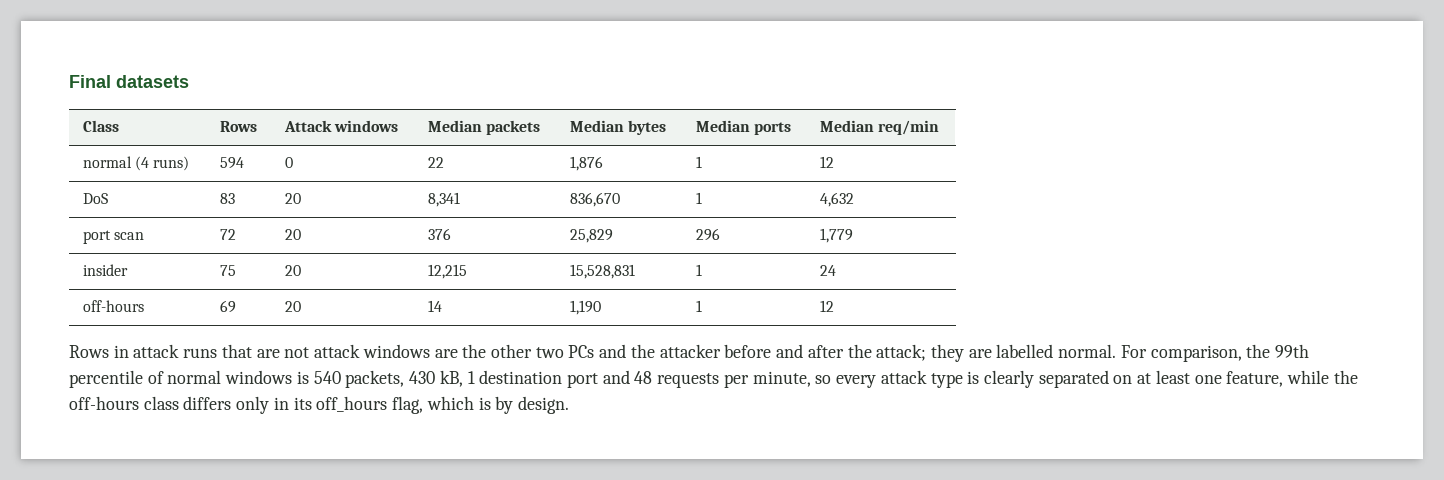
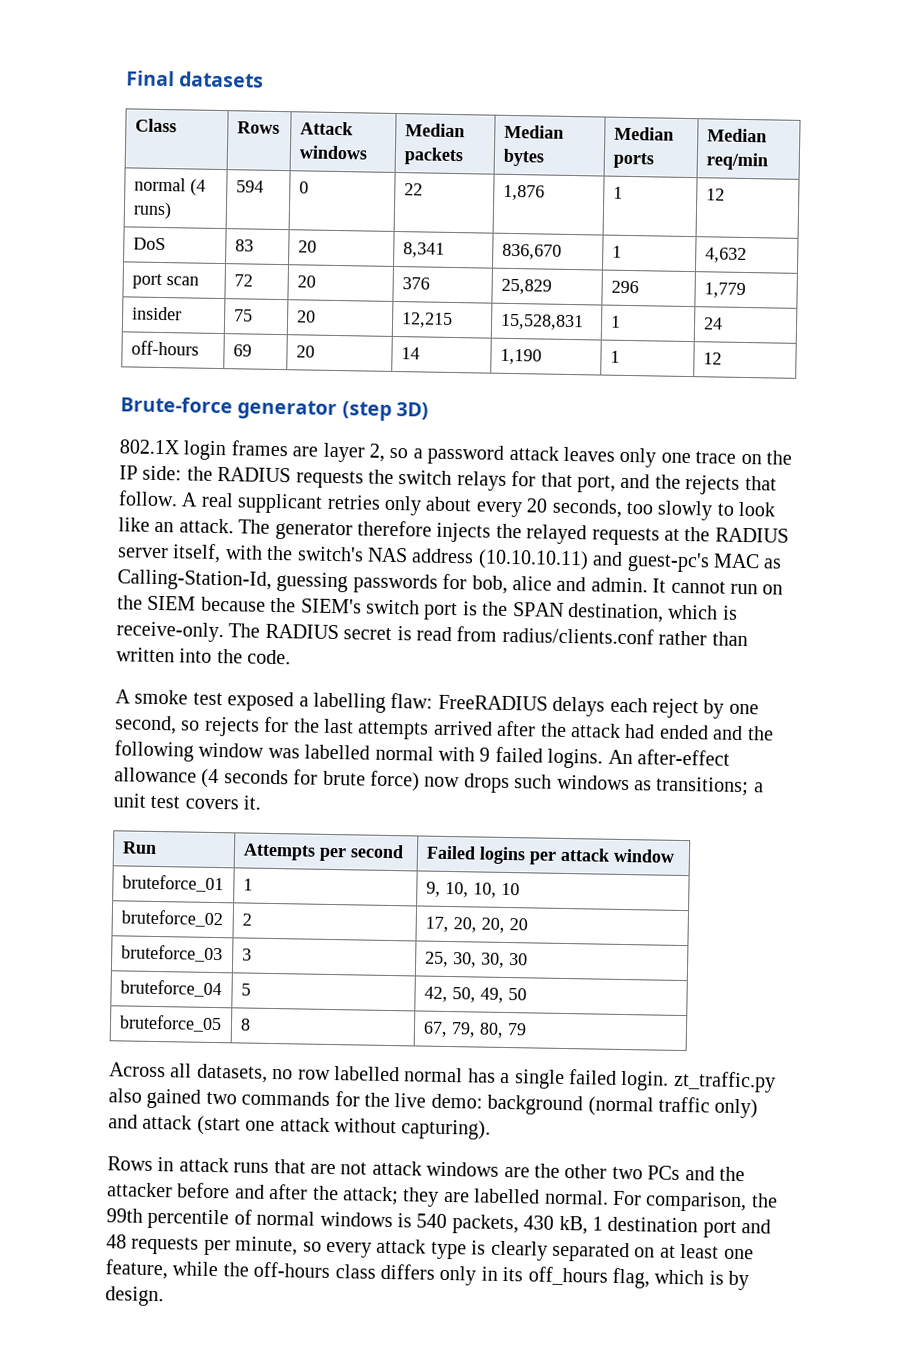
(834, 306) none -> [120,396,429,421] [119,439,792,468] [119,465,777,495] [118,490,777,521] [118,517,789,546] [117,543,783,573] [117,569,784,595] [117,595,738,623] [116,621,748,647] [116,647,292,665] [115,689,759,719] [114,715,774,741] [114,740,730,769] [114,767,764,797] [113,793,262,810] [121,841,157,854] [242,843,404,862] [425,845,675,865] [121,874,224,893] [242,878,253,891] [425,881,520,898] [120,909,223,928] [241,913,252,926] [424,916,528,933] [120,944,223,963] [241,948,252,961] [424,951,528,968] [119,979,222,998] [240,983,251,996] [423,986,527,1003] [118,1014,222,1033] [239,1018,251,1031] [422,1021,527,1038] [109,1062,776,1093] [108,1088,759,1119] [108,1114,492,1140] // Brute-force generator (step 3D) // 802.1X login frames are layer 2, so a password attack leaves only one trace on the IP side: the RADIUS requests the switch relays for that port, and the rejects that follow. A real supplicant retries only about every 20 seconds, too slowly to look like an attack. The generator therefore injects the relayed requests at the RADIUS server itself, with the switch's NAS address (10.10.10.11) and guest-pc's MAC as Calling-Station-Id, guessing passwords for bob, alice and admin. It cannot run on the SIEM because the SIEM's switch port is the SPAN destination, which is receive-only. The RADIUS secret is read from radius/clients.conf rather than written into the code. // A smoke test exposed a labelling flaw: FreeRADIUS delays each reject by one second, so rejects for the last attempts arrived after the attack had ended and the following window was labelled normal with 9 failed logins. An after-effect allowance (4 seconds for brute force) now drops such windows as transitions; a unit test covers it. // Run | Attempts per second | Failed logins per attack window // bruteforce_01 | 1 | 9, 10, 10, 10 // bruteforce_02 | 2 | 17, 20, 20, 20 // bruteforce_03 | 3 | 25, 30, 30, 30 // bruteforce_04 | 5 | 42, 50, 49, 50 // bruteforce_05 | 8 | 67, 79, 80, 79 // Across all datasets, no row labelled normal has a single failed login. zt_traffic.py also gained two commands for the live demo: background (normal traffic only) and attack (start one attack without capturing).

